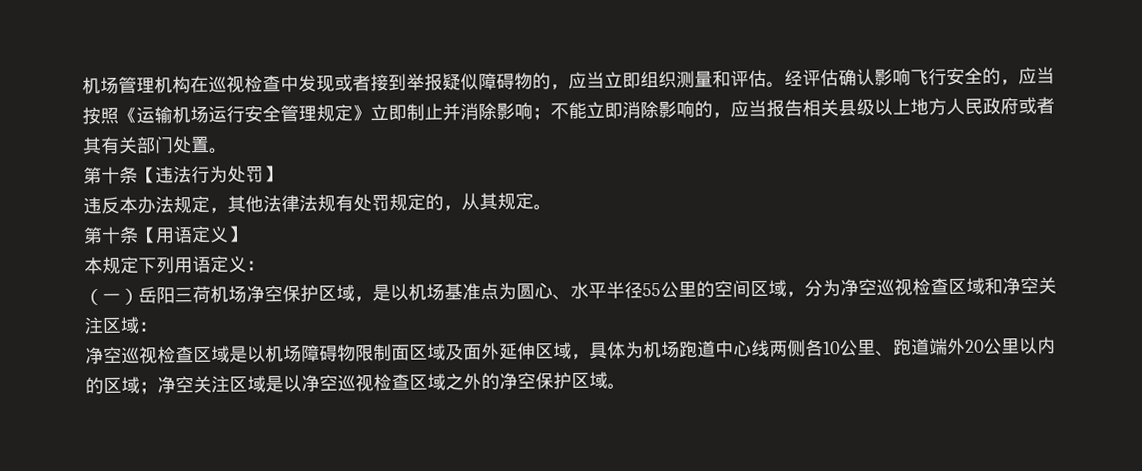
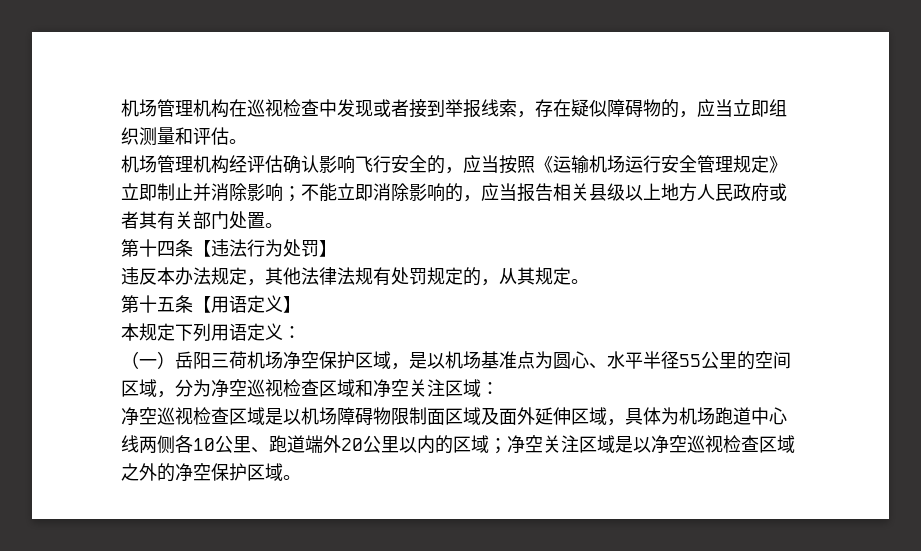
(443, 82) none -> [481,99,571,118] 线索，存在
(785, 84) none -> [121,155,229,174] // 机场管理机构
(120, 175) none -> [157,241,175,257] 四
(121, 235) none -> [157,297,175,312] 五

